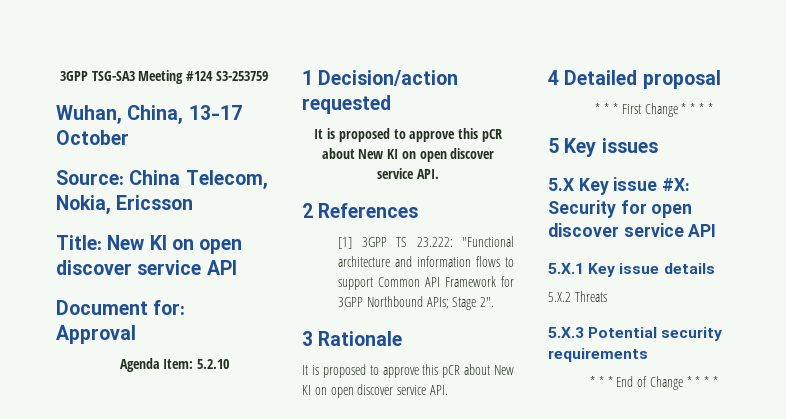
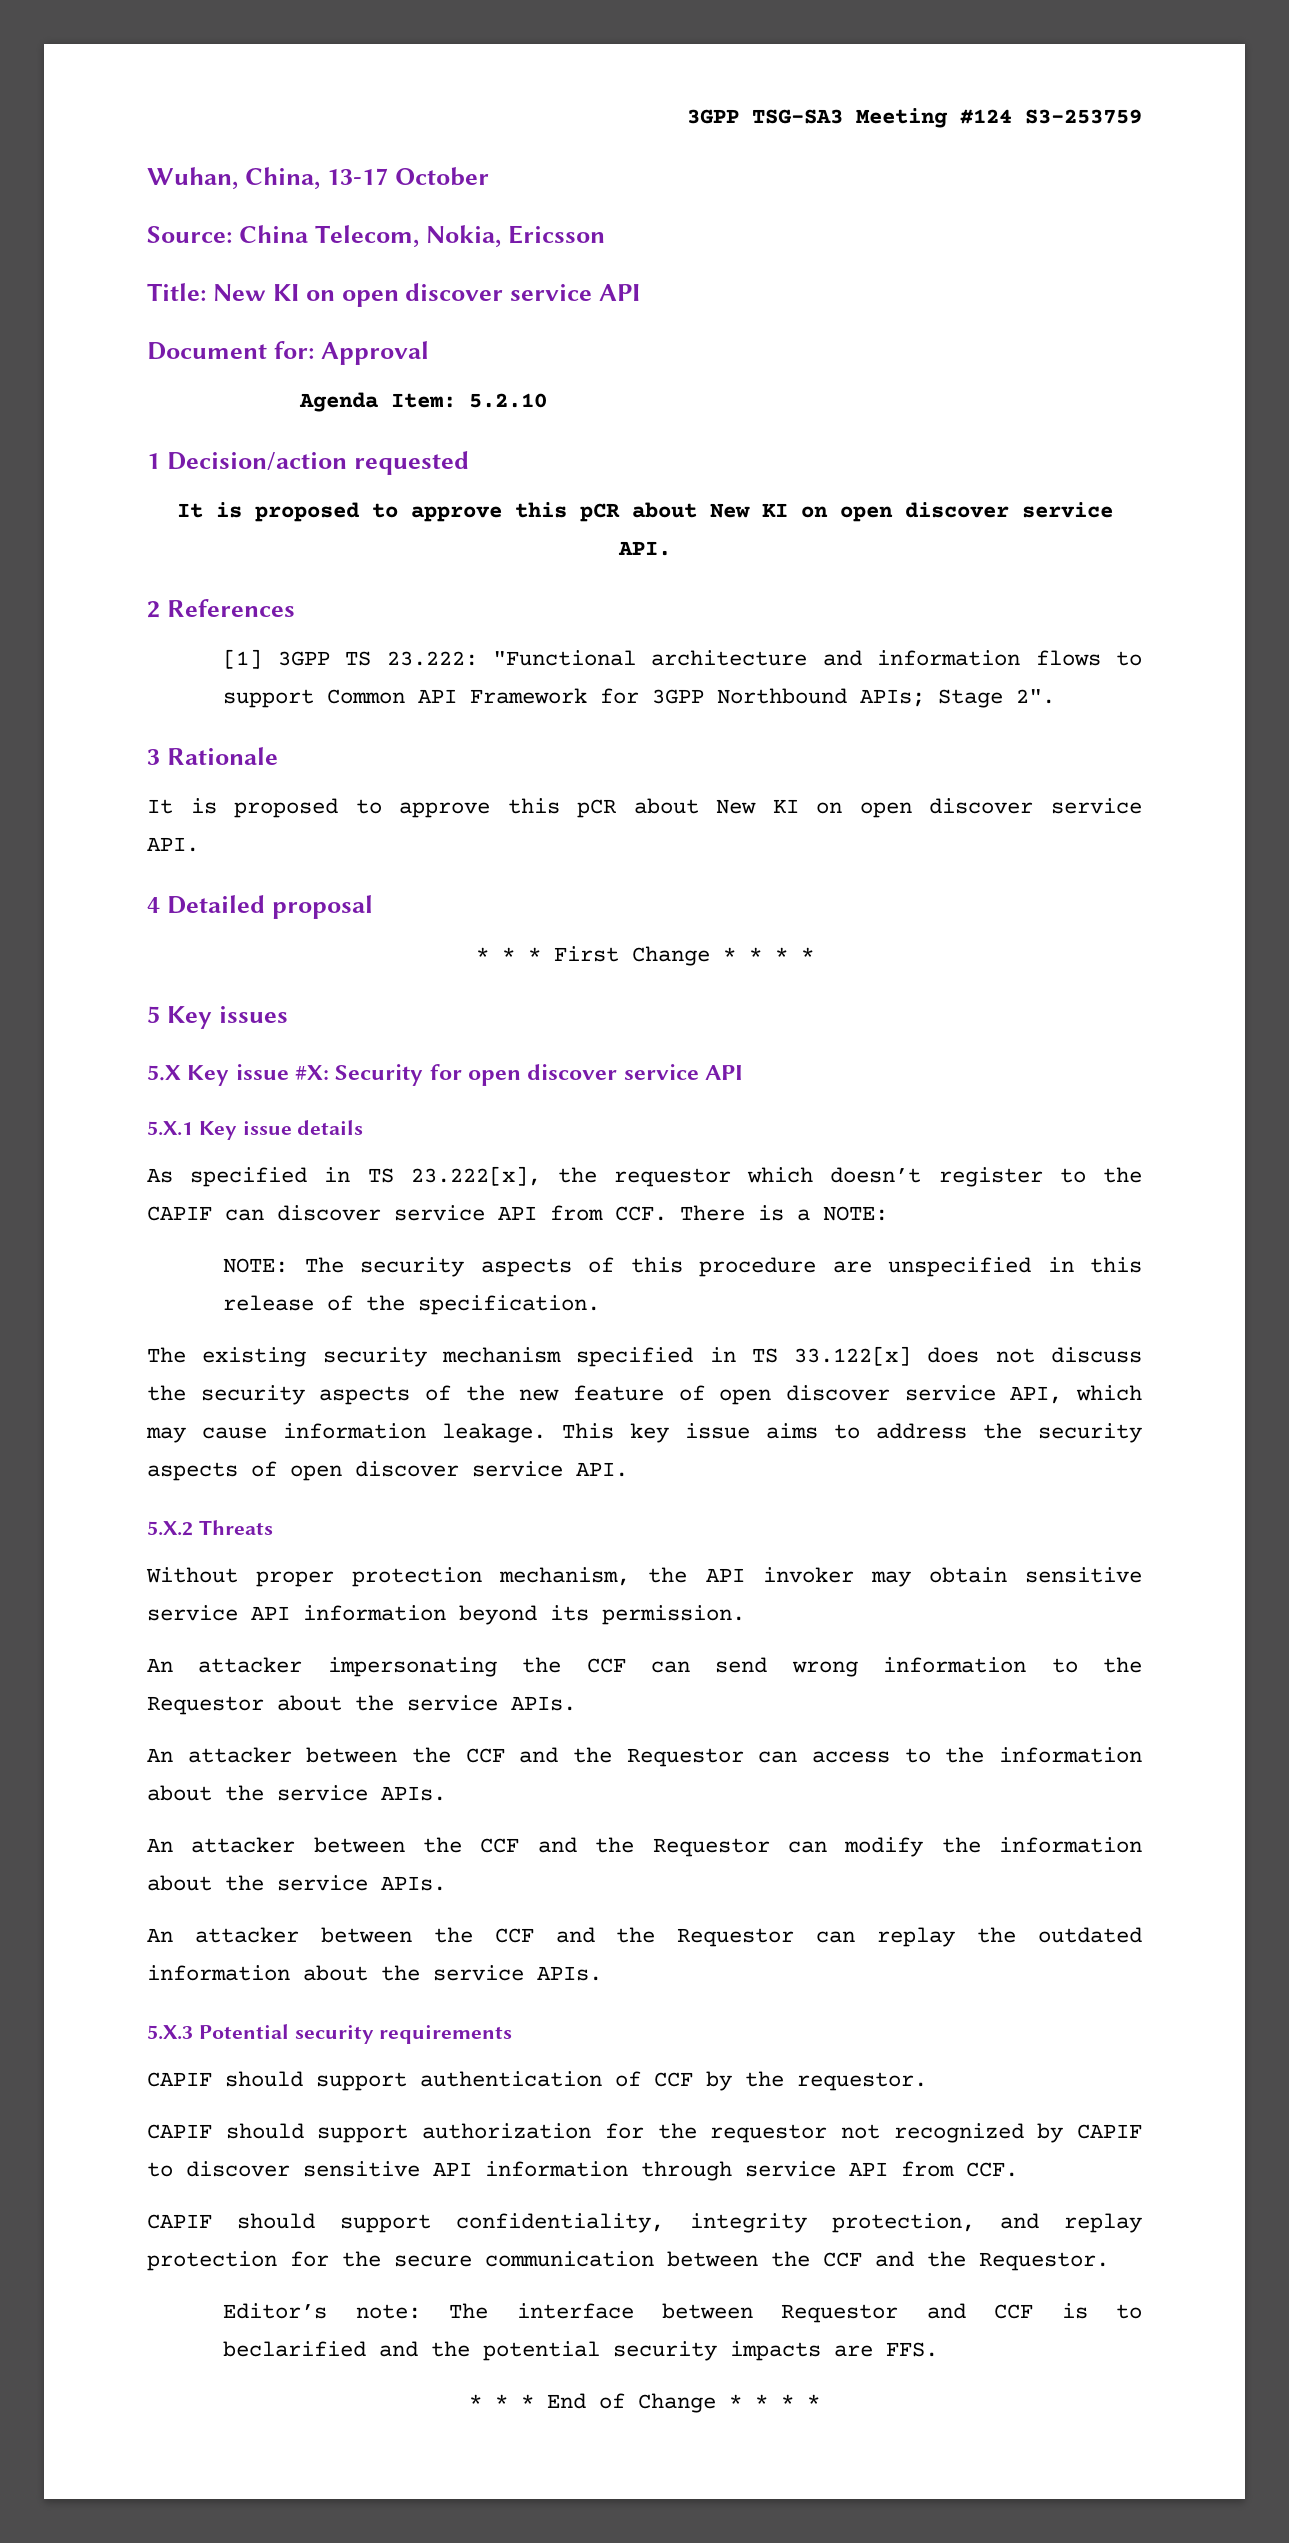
[548,291,607,302] [548,327,723,341] [548,348,648,362] 5.X.2 Threats // 5.X.3 Potential security requirements -> [147,1166,1142,1187] [147,1205,888,1221] [223,1257,1142,1277] [223,1295,601,1315] [147,1346,1142,1367] [147,1385,1142,1405] [146,1423,1142,1443] [147,1461,628,1481] [147,1520,273,1536] [146,1567,1142,1587] [147,1605,745,1625] [147,1657,1142,1677] [147,1695,576,1715] [147,1747,1142,1767] [147,1785,446,1801] [147,1837,1142,1857] [147,1875,446,1891] [147,1927,1142,1947] [147,1965,602,1981] [147,2024,513,2044] [147,2071,927,2091] [147,2123,1143,2143] [147,2161,1018,2181] [147,2213,1142,2233] [147,2251,1109,2271] [223,2303,1142,2323] [223,2341,939,2361] As specified in TS 23.222[x], the requestor which doesn’t register to the CAPIF can discover service API from CCF. There is a NOTE: // NOTE: The security aspects of this procedure are unspecified in this release of the specification. // The existing security mechanism specified in TS 33.122[x] does not discuss the security aspects of the new feature of open discover service API, which may cause information leakage. This key issue aims to address the security aspects of open discover service API. // 5.X.2 Threats // Without proper protection mechanism, the API invoker may obtain sensitive service API information beyond its permission. // An attacker impersonating the CCF can send wrong information to the Requestor about the service APIs. // An attacker between the CCF and the Requestor can access to the information about the service APIs. // An attacker between the CCF and the Requestor can modify the information about the service APIs. // An attacker between the CCF and the Requestor can replay the outdated information about the service APIs. // 5.X.3 Potential security requirements // CAPIF should support authentication of CCF by the requestor. // CAPIF should support authorization for the requestor not recognized by CAPIF to discover sensitive API information through service API from CCF. // CAPIF should support confidentiality, integrity protection, and replay protection for the secure communication between the CCF and the Requestor. // Editor’s note: The interface between Requestor and CCF is to beclarified and the potential security impacts are FFS.

